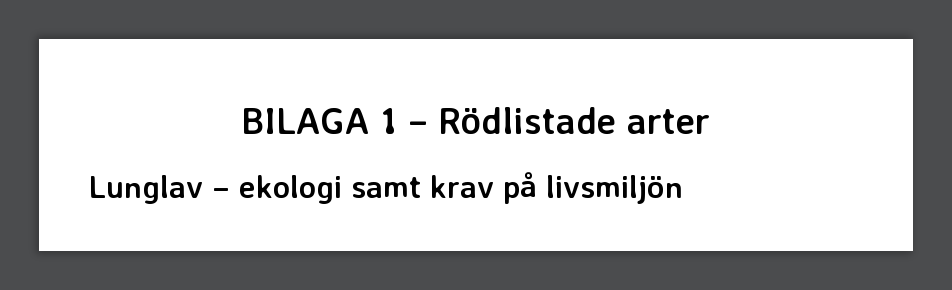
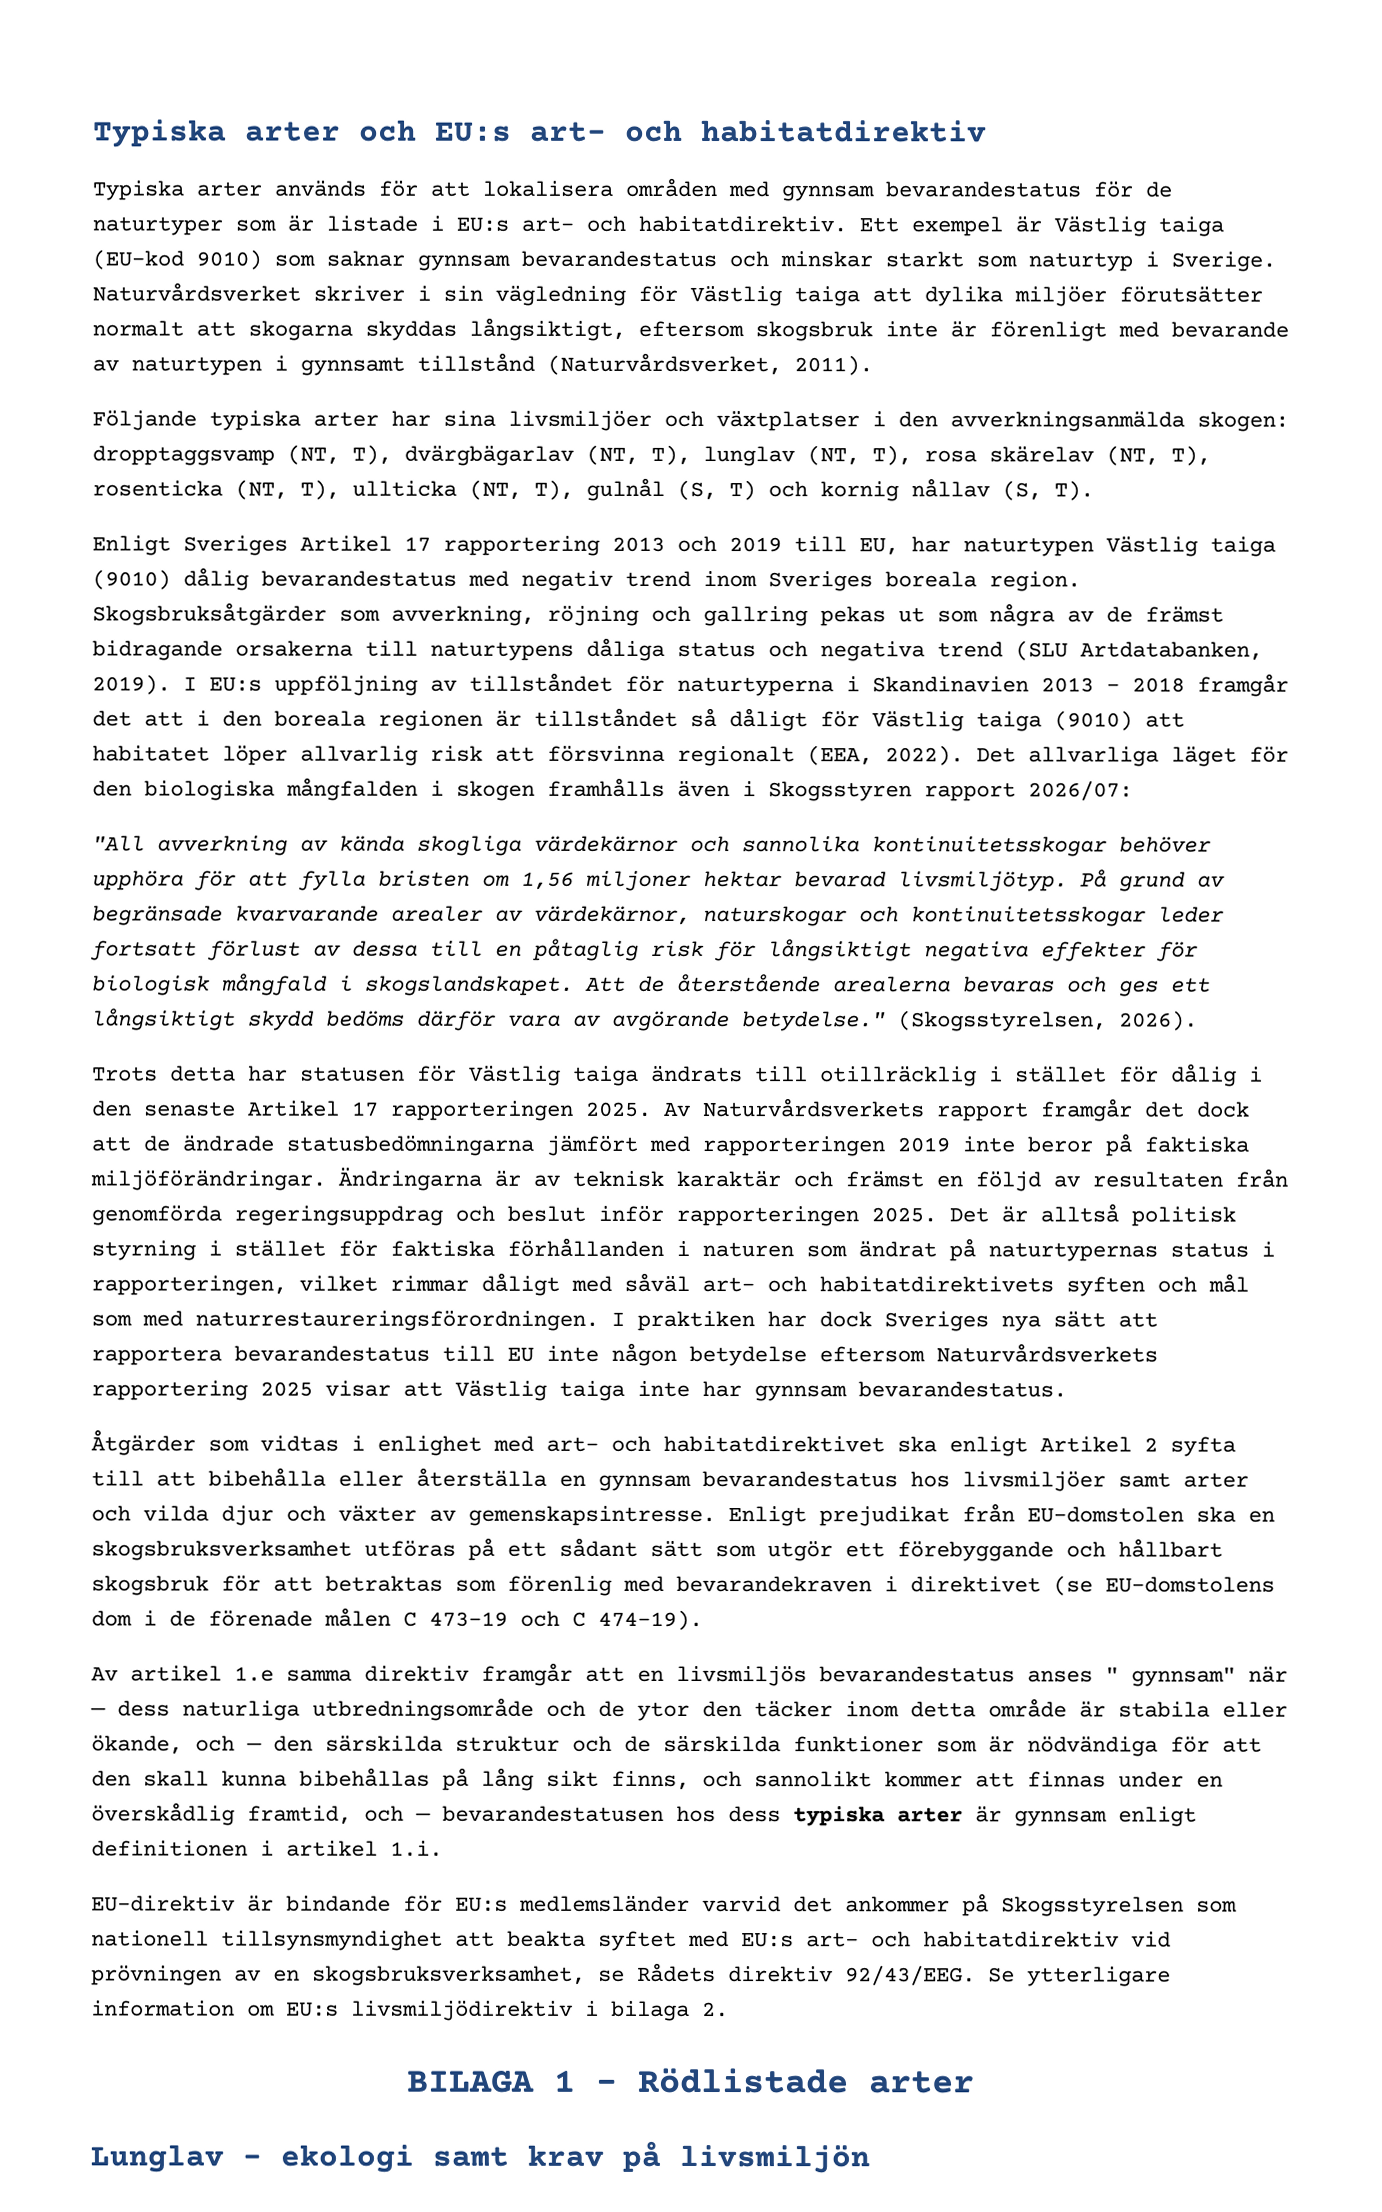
(242, 121) none -> [93,119,987,148] [92,177,1172,202] [92,215,1224,237] [92,249,1276,272] [92,282,1263,307] [92,317,1289,342] [92,352,873,376] [92,410,1289,432] [92,444,1211,467] [92,477,1094,502] [92,535,1276,557] [92,567,1081,592] [92,602,1224,627] [92,637,1263,662] [92,672,1289,697] [92,707,1185,732] [92,745,1289,767] [92,777,1133,802] [92,835,1212,857] [92,869,1225,892] [92,905,1225,927] [90,938,1199,962] [92,973,1211,997] [92,1008,1198,1032] [92,1063,1263,1087] [91,1098,1250,1122] [91,1133,1249,1157] [90,1167,1288,1192] [91,1203,1236,1227] [91,1237,1275,1262] [91,1272,1249,1297] [91,1310,1158,1332] [91,1342,1158,1367] [91,1380,1067,1402] [91,1429,1236,1457] [91,1467,1249,1492] [91,1503,1275,1527] [91,1537,1223,1562] [91,1575,1275,1596] [91,1607,703,1631] [91,1662,1288,1687] [90,1697,1288,1721] [91,1735,1262,1757] [91,1767,1223,1791] [91,1802,1197,1827] [91,1840,443,1857] [91,1893,1237,1917] [91,1930,1171,1951] [91,1962,1171,1987] [91,2000,729,2021] Typiska arter och EU:s art- och habitatdirektiv // Typiska arter används för att lokalisera områden med gynnsam bevarandestatus för de naturtyper som är listade i EU:s art- och habitatdirektiv. Ett exempel är Västlig taiga (EU-kod 9010) som saknar gynnsam bevarandestatus och minskar starkt som naturtyp i Sverige. Naturvårdsverket skriver i sin vägledning för Västlig taiga att dylika miljöer förutsätter normalt att skogarna skyddas långsiktigt, eftersom skogsbruk inte är förenligt med bevarande av naturtypen i gynnsamt tillstånd (Naturvårdsverket, 2011). // Följande typiska arter har sina livsmiljöer och växtplatser i den avverkningsanmälda skogen: dropptaggsvamp (NT, T), dvärgbägarlav (NT, T), lunglav (NT, T), rosa skärelav (NT, T), rosenticka (NT, T), ullticka (NT, T), gulnål (S, T) och kornig nållav (S, T). // Enligt Sveriges Artikel 17 rapportering 2013 och 2019 till EU, har naturtypen Västlig taiga (9010) dålig bevarandestatus med negativ trend inom Sveriges boreala region. Skogsbruksåtgärder som avverkning, röjning och gallring pekas ut som några av de främst bidragande orsakerna till naturtypens dåliga status och negativa trend (SLU Artdatabanken, 2019). I EU:s uppföljning av tillståndet för naturtyperna i Skandinavien 2013 – 2018 framgår det att i den boreala regionen är tillståndet så dåligt för Västlig taiga (9010) att habitatet löper allvarlig risk att försvinna regionalt (EEA, 2022). Det allvarliga läget för den biologiska mångfalden i skogen framhålls även i Skogsstyren rapport 2026/07: // "All avverkning av kända skogliga värdekärnor och sannolika kontinuitetsskogar behöver upphöra för att fylla bristen om 1,56 miljoner hektar bevarad livsmiljötyp. På grund av begränsade kvarvarande arealer av värdekärnor, naturskogar och kontinuitetsskogar leder fortsatt förlust av dessa till en påtaglig risk för långsiktigt negativa effekter för biologisk mångfald i skogslandskapet. Att de återstående arealerna bevaras och ges ett långsiktigt skydd bedöms därför vara av avgörande betydelse." (Skogsstyrelsen, 2026). // Trots detta har statusen för Västlig taiga ändrats till otillräcklig i stället för dålig i den senaste Artikel 17 rapporteringen 2025. Av Naturvårdsverkets rapport framgår det dock att de ändrade statusbedömningarna jämfört med rapporteringen 2019 inte beror på faktiska miljöförändringar. Ändringarna är av teknisk karaktär och främst en följd av resultaten från genomförda regeringsuppdrag och beslut inför rapporteringen 2025. Det är alltså politisk styrning i stället för faktiska förhållanden i naturen som ändrat på naturtypernas status i rapporteringen, vilket rimmar dåligt med såväl art- och habitatdirektivets syften och mål som med naturrestaureringsförordningen. I praktiken har dock Sveriges nya sätt att rapportera bevarandestatus till EU inte någon betydelse eftersom Naturvårdsverkets rapportering 2025 visar att Västlig taiga inte har gynnsam bevarandestatus. // Åtgärder som vidtas i enlighet med art- och habitatdirektivet ska enligt Artikel 2 syfta till att bibehålla eller återställa en gynnsam bevarandestatus hos livsmiljöer samt arter och vilda djur och växter av gemenskapsintresse. Enligt prejudikat från EU-domstolen ska en skogsbruksverksamhet utföras på ett sådant sätt som utgör ett förebyggande och hållbart skogsbruk för att betraktas som förenlig med bevarandekraven i direktivet (se EU-domstolens dom i de förenade målen C 473-19 och C 474-19). // Av artikel 1.e samma direktiv framgår att en livsmiljös bevarandestatus anses " gynnsam" när — dess naturliga utbredningsområde och de ytor den täcker inom detta område är stabila eller ökande, och — den särskilda struktur och de särskilda funktioner som är nödvändiga för att den skall kunna bibehållas på lång sikt finns, och sannolikt kommer att finnas under en överskådlig framtid, och — bevarandestatusen hos dess typiska arter är gynnsam enligt definitionen i artikel 1.i. // EU-direktiv är bindande för EU:s medlemsländer varvid det ankommer på Skogsstyrelsen som nationell tillsynsmyndighet att beakta syftet med EU:s art- och habitatdirektiv vid prövningen av en skogsbruksverksamhet, se Rådets direktiv 92/43/EEG. Se ytterligare information om EU:s livsmiljödirektiv i bilaga 2. //

